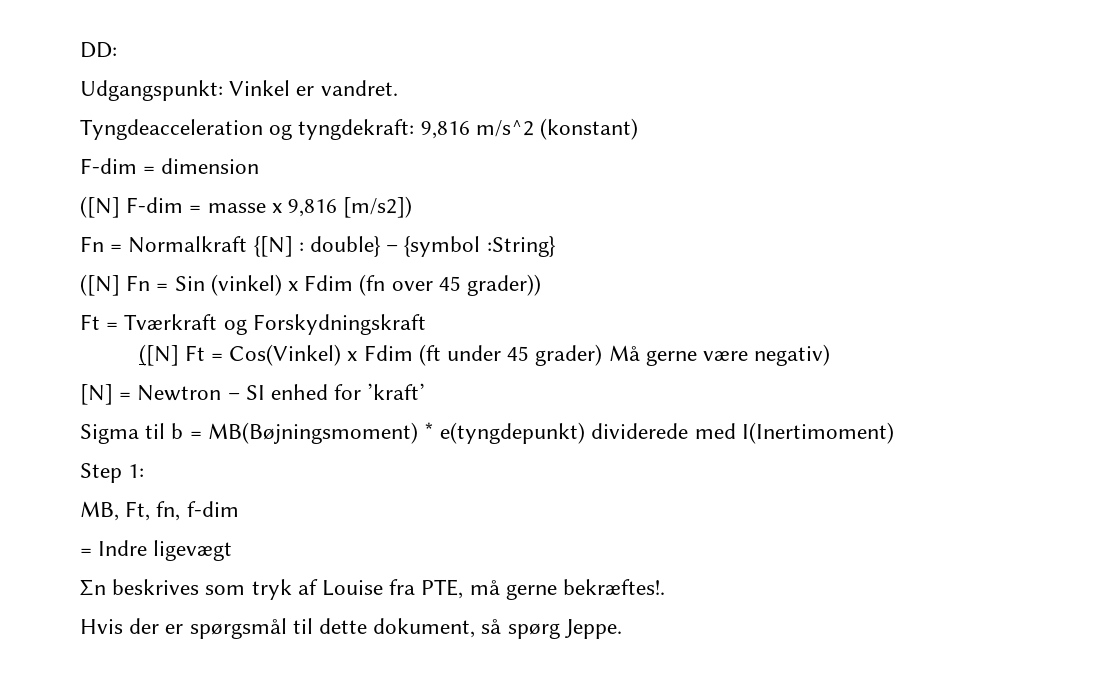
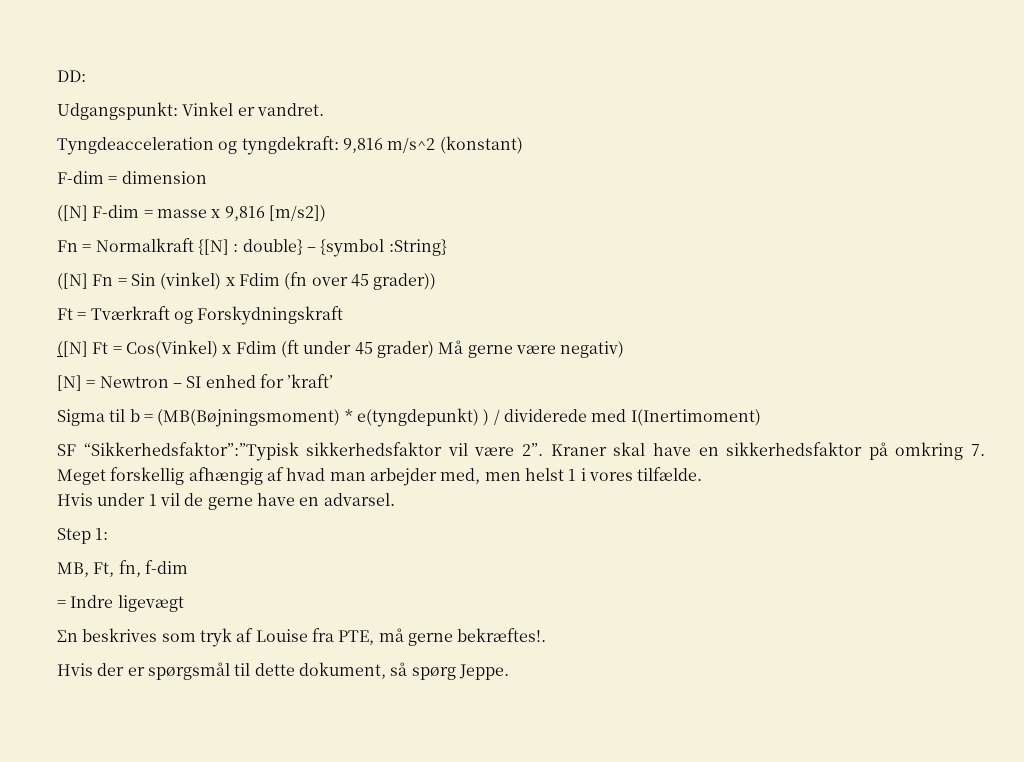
[207,422,418,444] MB(Bøjningsmoment) -> [157,409,341,427] (MB(Bøjningsmoment)
(586, 433) none -> [483,409,500,426] ) /
(894, 433) none -> [57,442,986,461] [57,467,703,486] [57,493,395,510] // SF “Sikkerhedsfaktor”:”Typisk sikkerhedsfaktor vil være 2”. Kraner skal have en sikkerhedsfaktor på omkring 7. Meget forskellig afhængig af hvad man arbejder med, men helst 1 i vores tilfælde. // Hvis under 1 vil de gerne have en advarsel.

